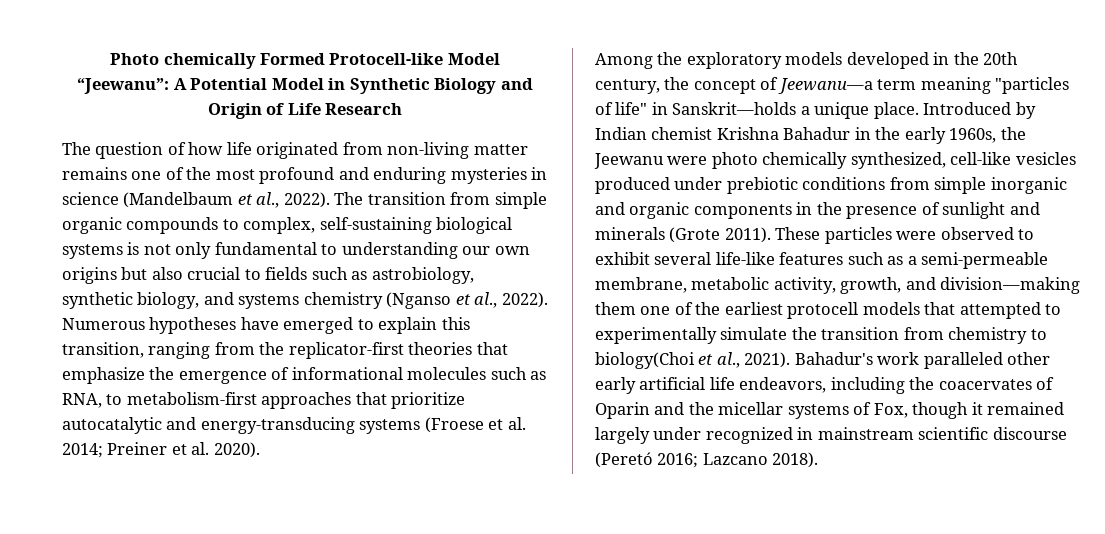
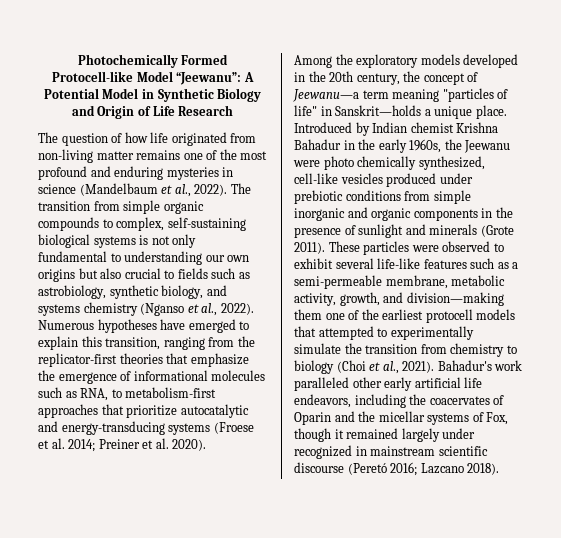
[110,53,256,69] Photo chemically -> [77,54,178,68] Photochemically
[595,352,695,369] biology(Choi -> [294,360,366,374] biology (Choi

